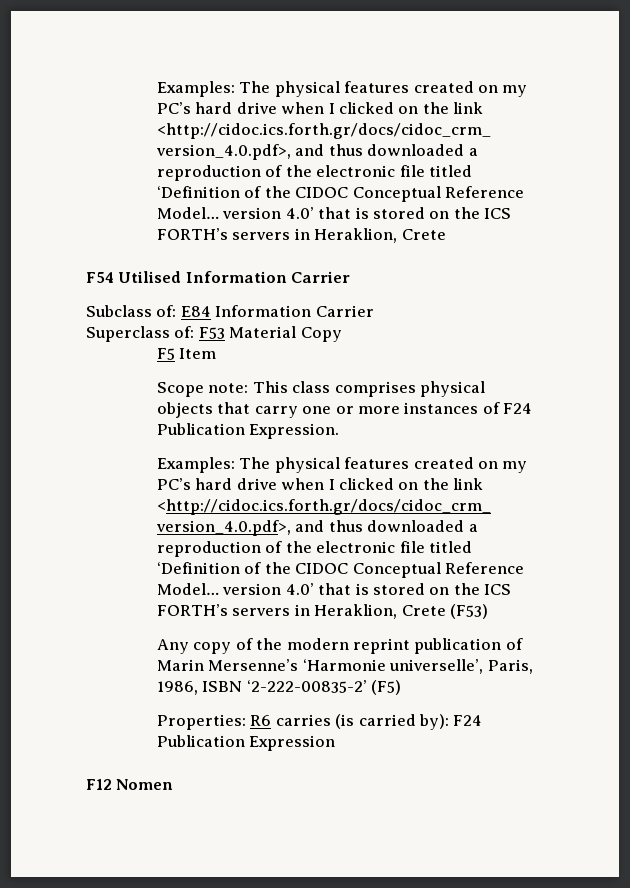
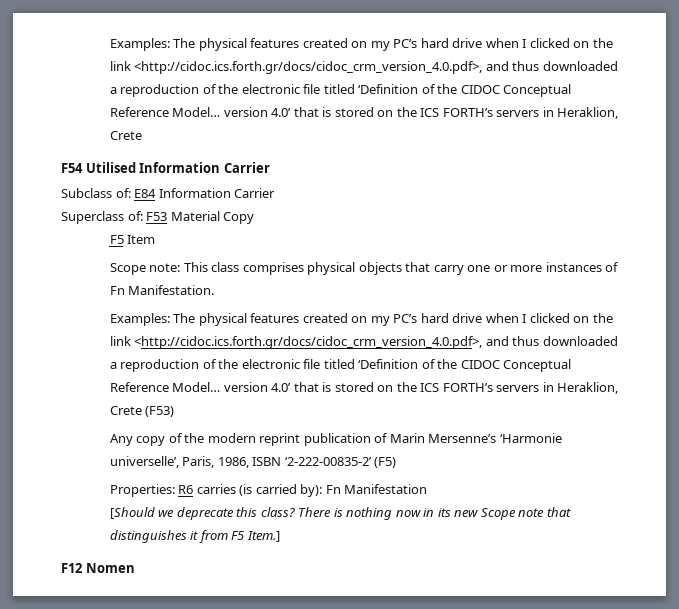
[503,403,533,414] [156,423,340,439] F24 Publication Expression. -> [109,285,215,295] Fn Manifestation.
[453,715,483,726] [156,735,336,751] F24 Publication Expression -> [325,484,428,494] [109,507,571,520] [109,530,280,543] Fn Manifestation // [Should we deprecate this class? There is nothing now in its new Scope note that distinguishes it from F5 Item.]

